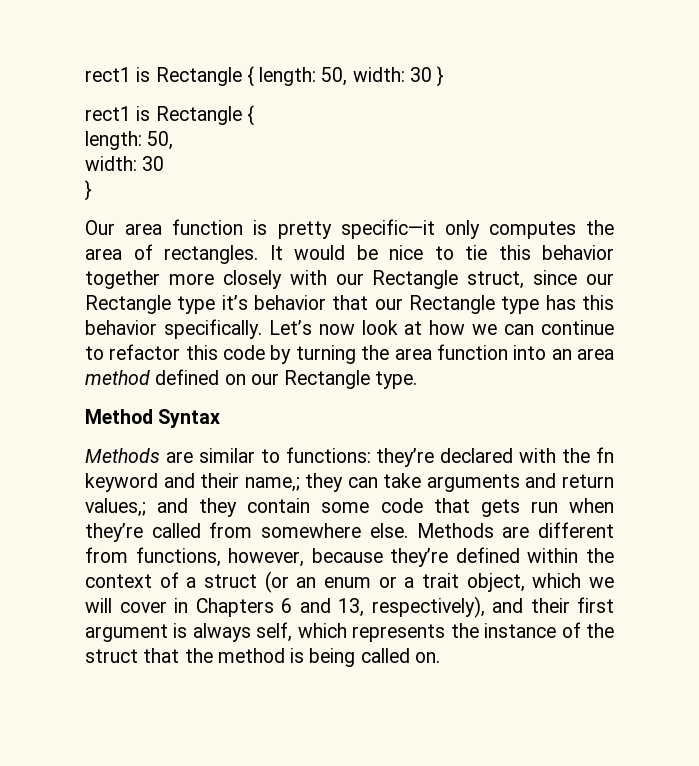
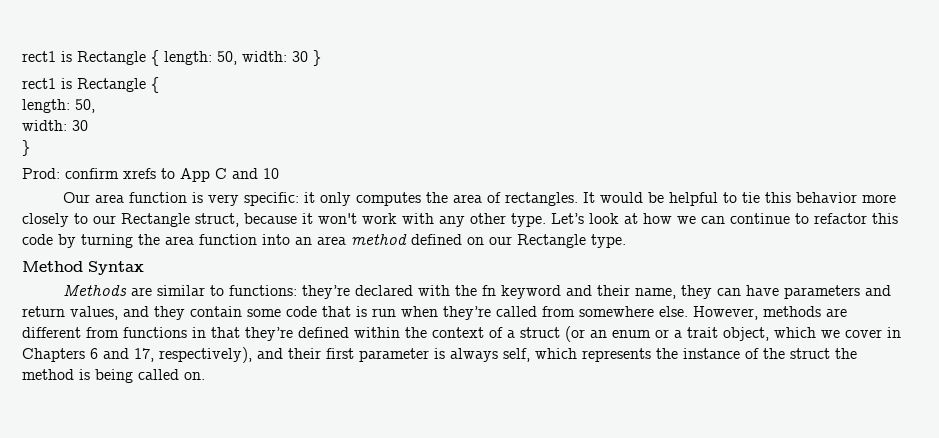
(92, 190) none -> [22,168,279,182] // Prod: confirm xrefs to App C and 10
[277,219,435,239] pretty specific—it -> [207,192,315,206] very specific: it
[389,245,423,260] nice -> [668,192,718,206] helpful
[85,270,160,289] together -> (857, 197) none
[289,270,327,285] with -> [74,213,88,224] to
[533,270,614,285] [85,295,614,314] [85,319,355,339] since our Rectangle type it’s behavior that our Rectangle type has this behavior specifically. Let’s now -> [244,213,584,227] because it won't work with any other type. Let’s
[244,477,300,492] name,; -> [634,288,676,299] name,
[383,473,520,492] take arguments -> [745,285,860,299] have parameters
[85,498,146,517] values,; -> [70,306,118,320] values,
[480,499,520,517] gets -> [356,306,367,317] is
[416,523,494,538] Methods -> [693,306,821,320] However, methods
[135,547,383,567] functions, however, because -> [123,327,240,338] functions in that
[85,598,112,613] will -> (840, 334) none
[338,598,364,617] 13, -> [134,348,154,362] 17,
[85,624,168,642] argument -> [359,348,429,362] parameter
[143,648,180,663] that -> (830, 353) none

